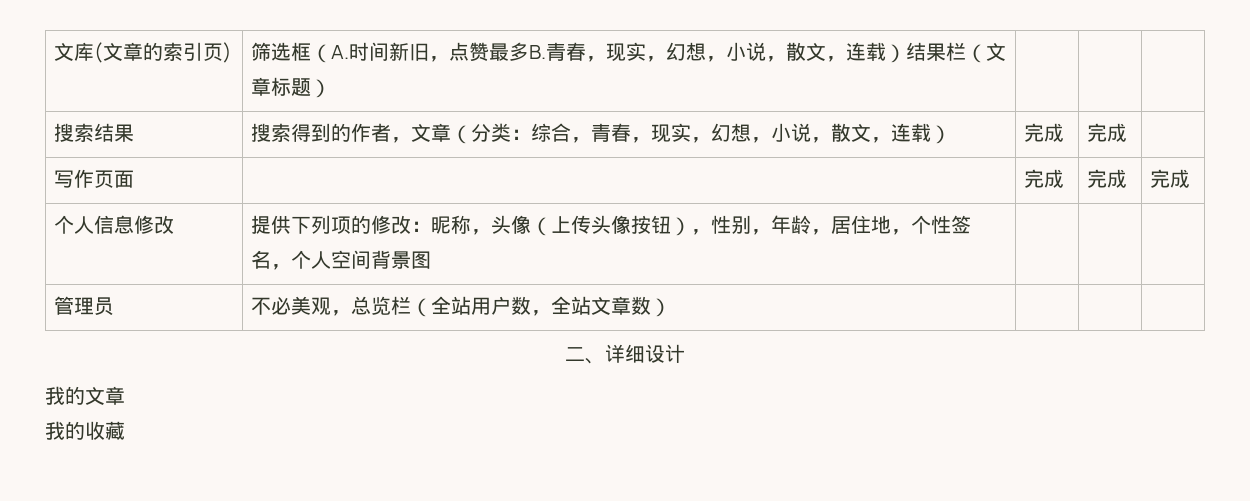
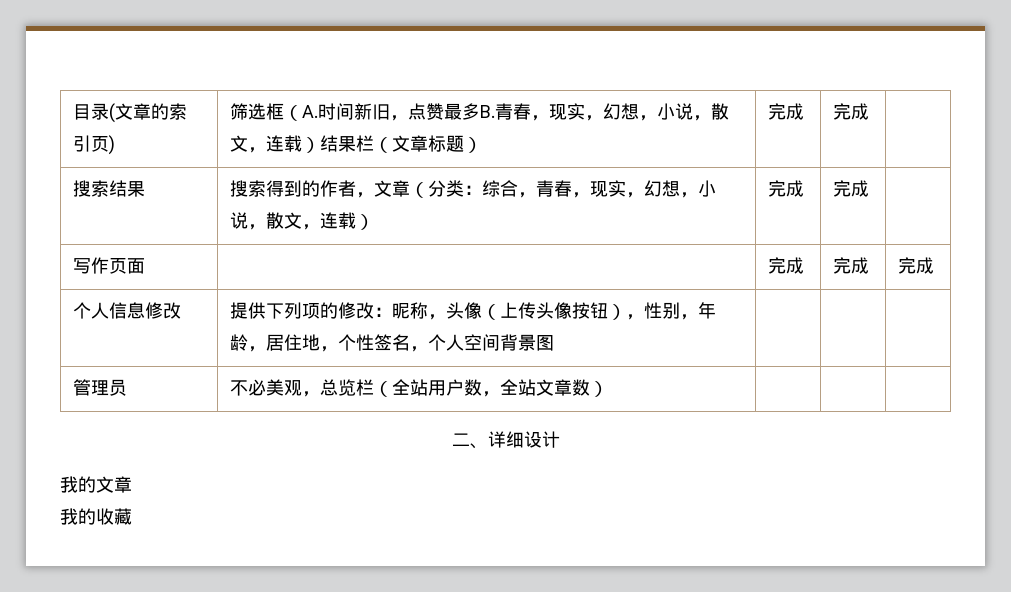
[54,42,95,61] 文库 -> [73,103,110,120] 目录
(332, 88) | -> [768,103,805,120] [833,103,870,120] 完成 | 完成

